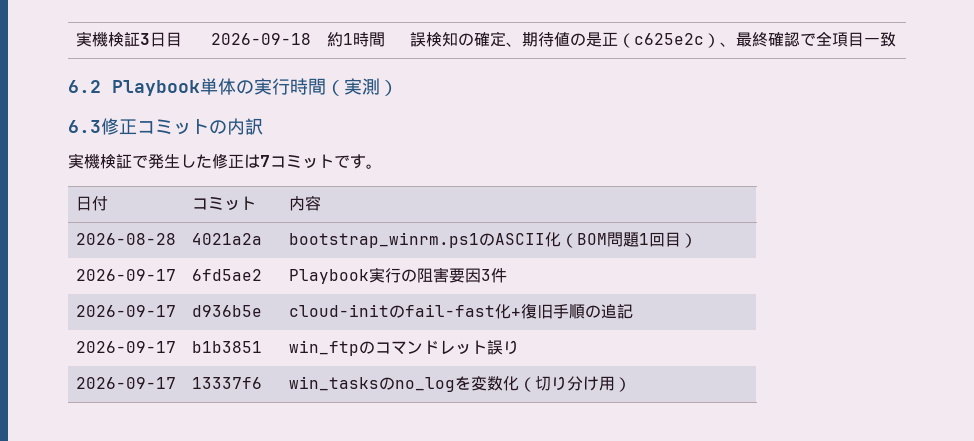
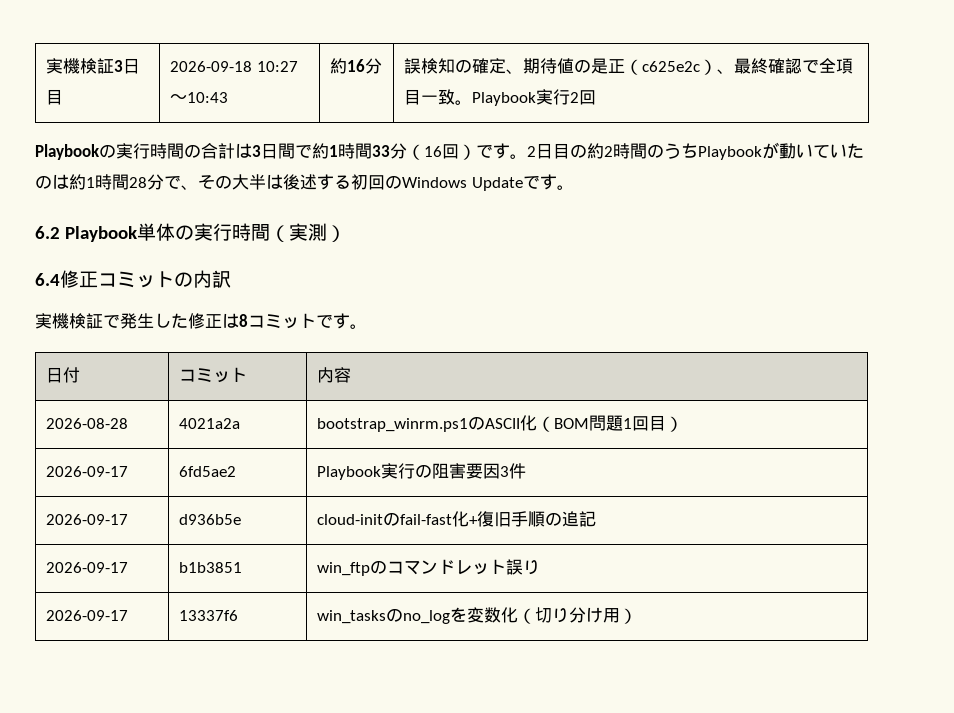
[326,32,385,47] | 約1時間 -> [256,61,298,72] [170,92,229,103] [330,58,383,74] 10:27〜10:43 | 約16分
(896, 39) none -> [455,89,597,106] [35,142,864,160] [35,174,574,191] 。Playbook実行2回 // Playbookの実行時間の合計は3日間で約1時間33分（16回）です。2日目の約2時間のうちPlaybookが動いていたのは約1時間28分で、その大半は後述する初回のWindows Updateです。
[68,120,101,133] 6.3 -> [35,273,60,286] 6.4
[260,155,270,167] 7 -> [239,314,248,327] 8

